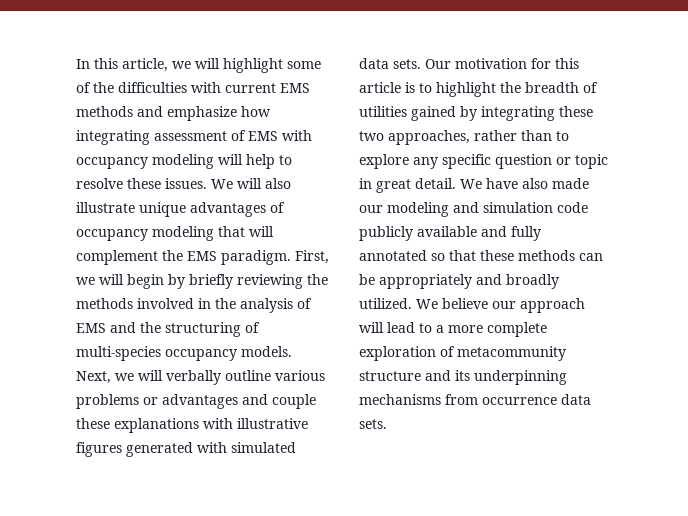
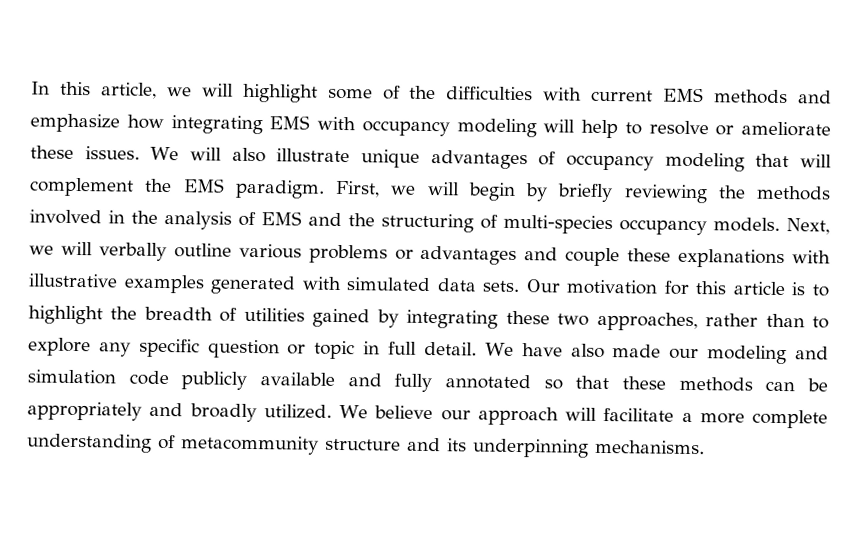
[154,130,246,141] assessment of -> (263, 125) none
(123, 183) none -> [715,121,831,137] or ameliorate
[76,442,122,457] figures -> [123,274,205,294] examples
[376,179,411,193] great -> [388,341,418,355] full
[387,322,432,333] lead to -> [603,407,675,422] facilitate
[359,346,436,361] exploration -> [27,433,152,453] understanding
[359,394,591,405] [359,419,387,429] mechanisms from occurrence data sets. -> [595,439,705,455] mechanisms.

